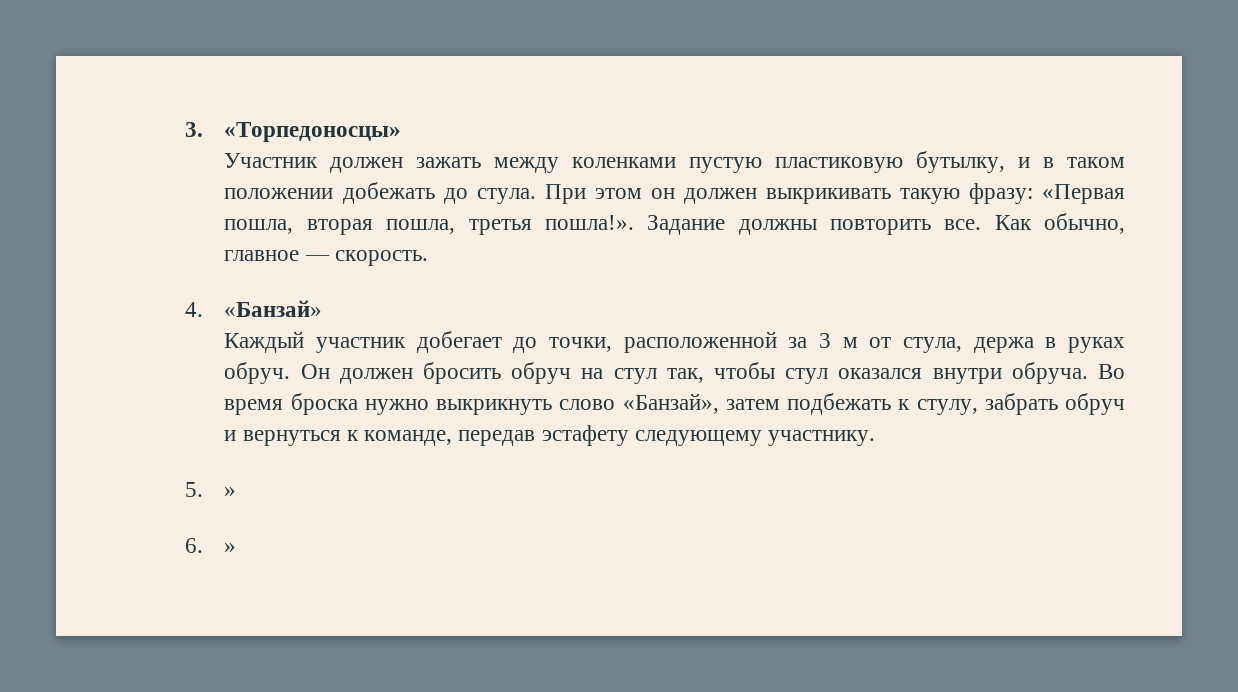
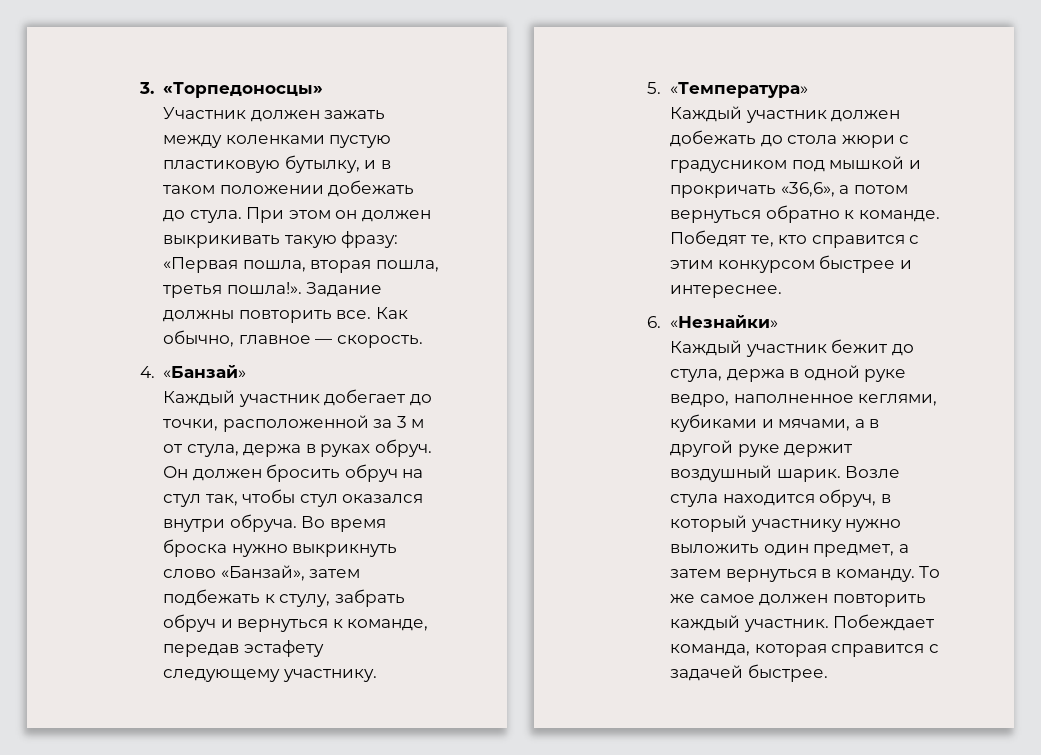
[224,487,237,497] [184,538,237,553] » // 6. » -> [670,82,809,98] [670,106,901,123] [670,130,910,148] [670,156,921,173] [670,182,908,198] [670,205,940,223] [670,230,920,248] [670,255,912,273] [670,285,783,298] [646,315,779,328] [670,339,914,357] [670,365,907,382] [670,394,938,407] [670,414,880,432] [670,440,853,457] [670,465,901,482] [670,489,891,507] [670,515,902,532] [670,544,909,557] [670,566,941,582] [670,594,926,607] [670,614,935,632] [670,644,939,657] [670,664,828,682] «Температура» // Каждый участник должен добежать до стола жюри с градусником под мышкой и прокричать «36,6», а потом вернуться обратно к команде. Победят те, кто справится с этим конкурсом быстрее и интереснее. // 6. «Незнайки» // Каждый участник бежит до стула, держа в одной руке ведро, наполненное кеглями, кубиками и мячами, а в другой руке держит воздушный шарик. Возле стула находится обруч, в который участнику нужно выложить один предмет, а затем вернуться в команду. То же самое должен повторить каждый участник. Побеждает команда, которая справится с задачей быстрее.

